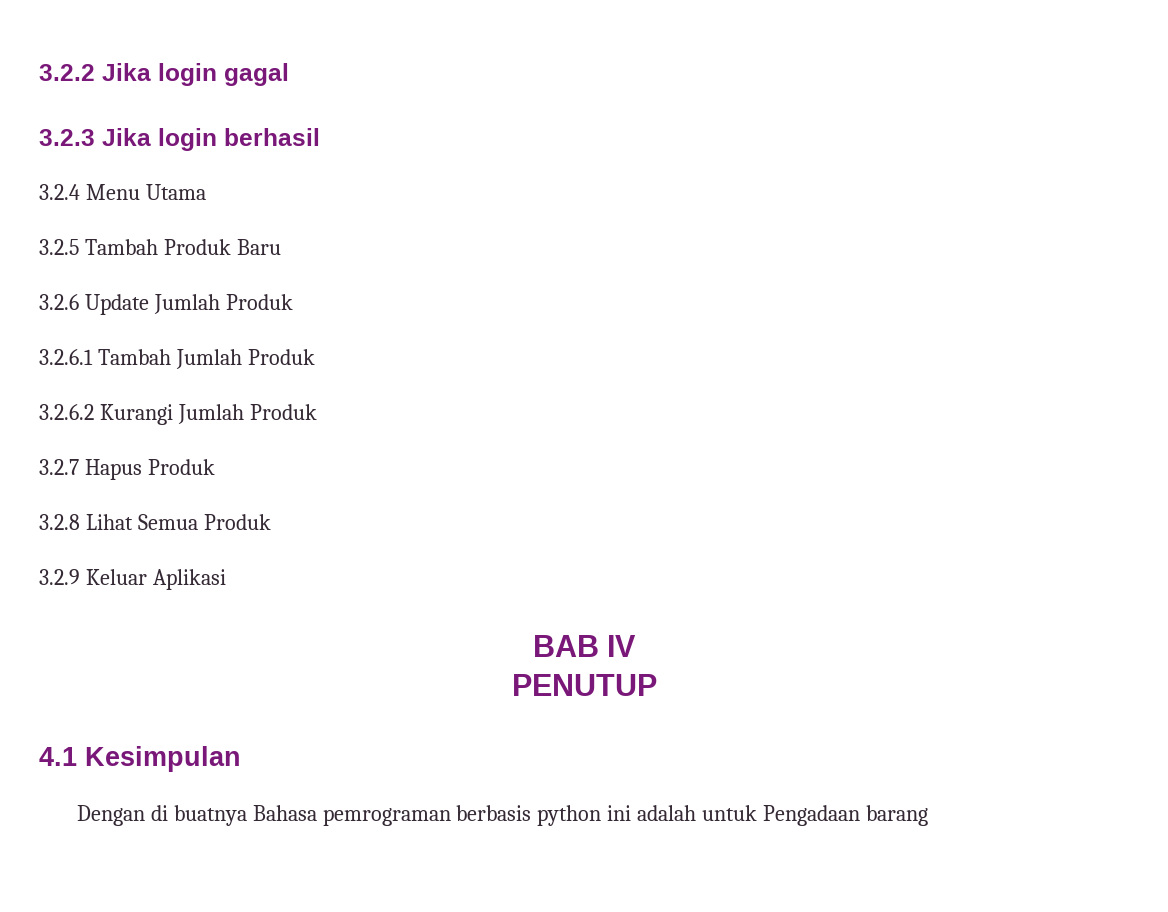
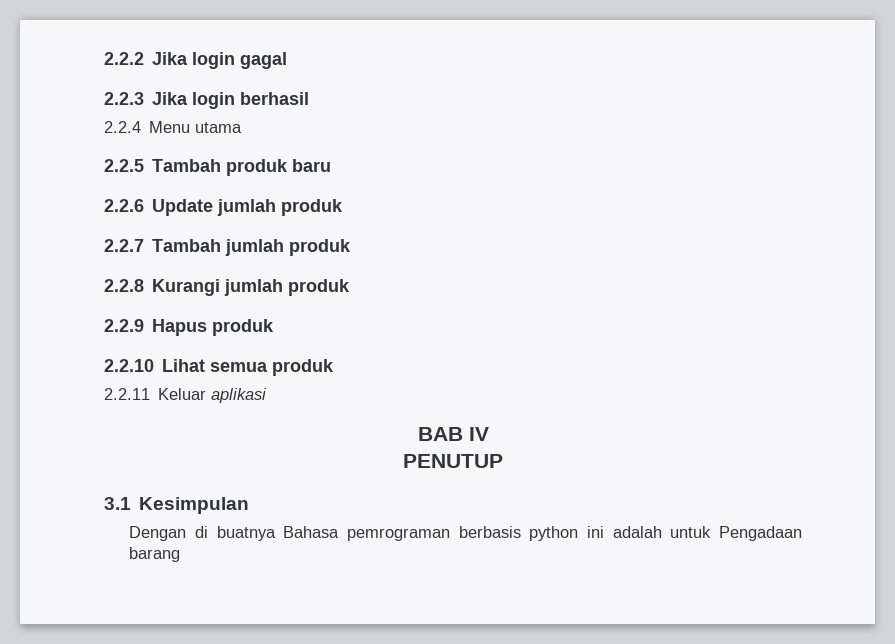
[39,64,95,81] 3.2.2 -> [104,52,144,65] 2.2.2
[39,129,95,146] 3.2.3 -> [104,92,144,105] 2.2.3
[39,184,206,200] [39,239,281,255] [39,294,293,315] [39,349,315,369] [39,404,317,425] [39,459,215,480] [39,514,271,530] [39,569,226,590] 3.2.4 Menu Utama // 3.2.5 Tambah Produk Baru // 3.2.6 Update Jumlah Produk // 3.2.6.1 Tambah Jumlah Produk // 3.2.6.2 Kurangi Jumlah Produk // 3.2.7 Hapus Produk // 3.2.8 Lihat Semua Produk // 3.2.9 Keluar Aplikasi -> [104,121,243,133] [104,159,332,176] [104,199,344,216] [104,239,352,256] [104,279,351,296] [104,319,275,336] [104,359,335,376] [104,388,268,403] 2.2.4 Menu utama // 2.2.5 Tambah produk baru // 2.2.6 Update jumlah produk // 2.2.7 Tambah jumlah produk // 2.2.8 Kurangi jumlah produk // 2.2.9 Hapus produk // 2.2.10 Lihat semua produk // 2.2.11 Keluar aplikasi
[39,747,77,766] 4.1 -> [104,497,131,510] 3.1

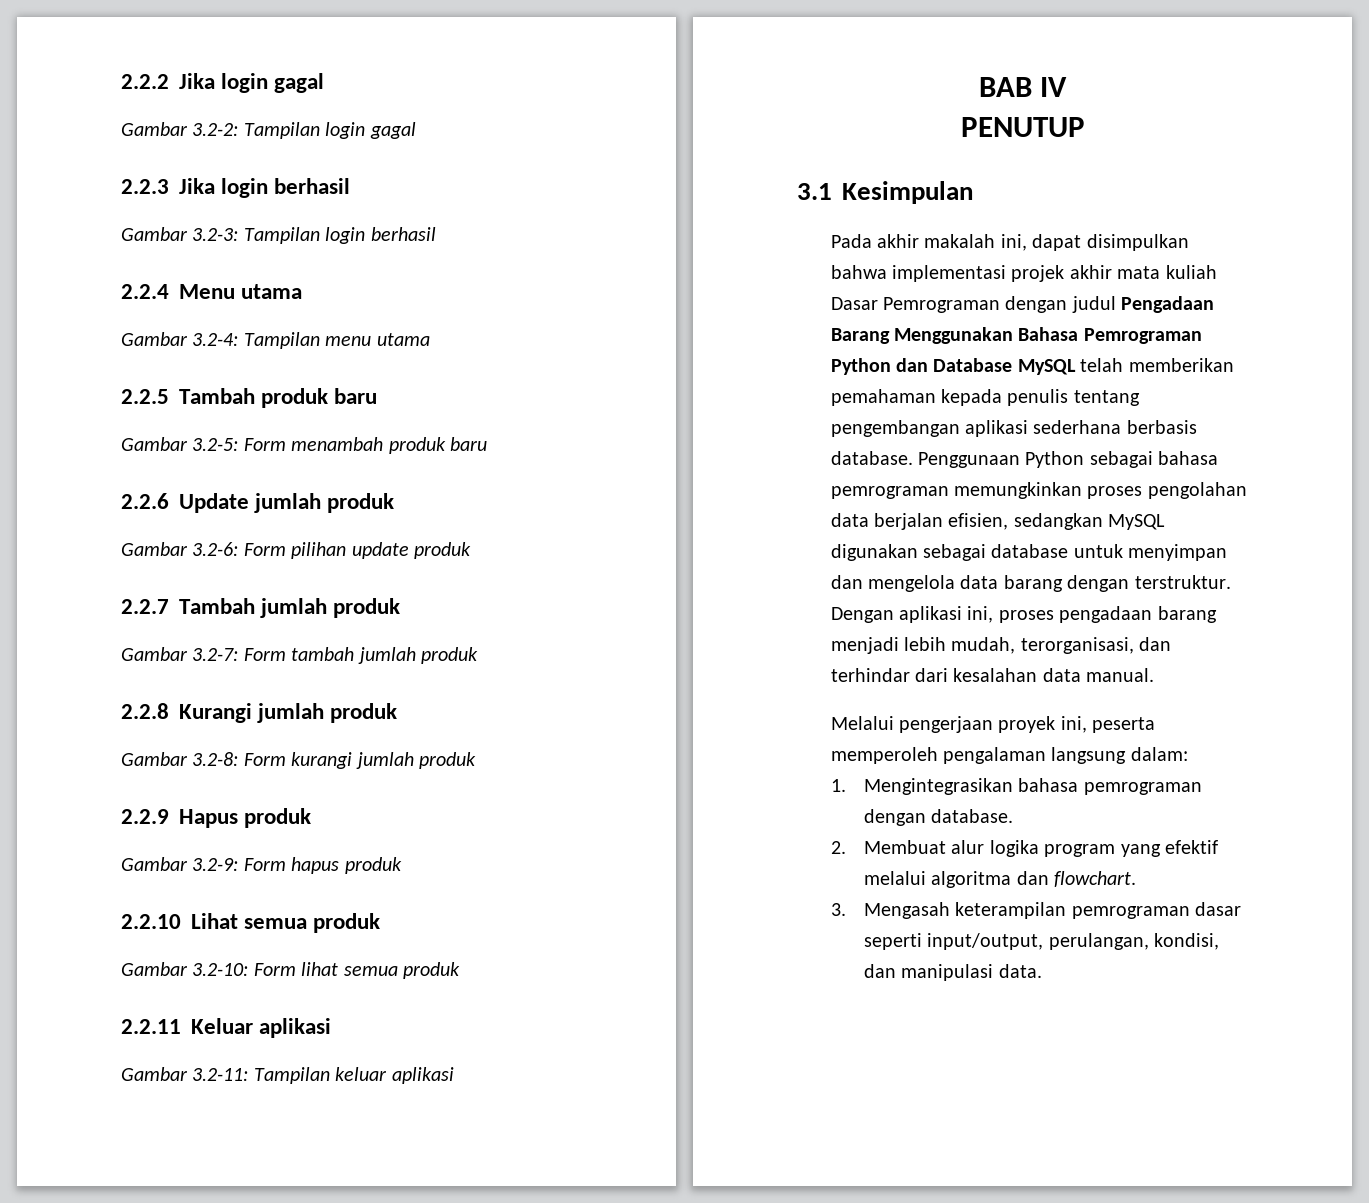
(288, 60) none -> [121,122,416,139] // Gambar 3.2-2: Tampilan login gagal
[104,121,243,133] [104,159,332,176] [104,199,344,216] [104,239,352,256] [104,279,351,296] [104,319,275,336] [104,359,335,376] [104,388,207,400] 2.2.4 Menu utama // 2.2.5 Tambah produk baru // 2.2.6 Update jumlah produk // 2.2.7 Tambah jumlah produk // 2.2.8 Kurangi jumlah produk // 2.2.9 Hapus produk // 2.2.10 Lihat semua produk // 2.2.11 Keluar -> [121,227,436,244] [121,284,303,299] [121,332,430,349] [121,388,378,408] [121,437,487,454] [121,493,395,513] [121,542,471,559] [121,598,401,618] [121,647,478,664] [121,703,398,723] [121,752,476,769] [121,808,312,828] [121,857,402,874] [121,913,381,933] [121,962,460,979] [121,1018,332,1038] [121,1067,388,1084] Gambar 3.2-3: Tampilan login berhasil // 2.2.4 Menu utama // Gambar 3.2-4: Tampilan menu utama // 2.2.5 Tambah produk baru // Gambar 3.2-5: Form menambah produk baru // 2.2.6 Update jumlah produk // Gambar 3.2-6: Form pilihan update produk // 2.2.7 Tambah jumlah produk // Gambar 3.2-7: Form tambah jumlah produk // 2.2.8 Kurangi jumlah produk // Gambar 3.2-8: Form kurangi jumlah produk // 2.2.9 Hapus produk // Gambar 3.2-9: Form hapus produk // 2.2.10 Lihat semua produk // Gambar 3.2-10: Form lihat semua produk // 2.2.11 Keluar aplikasi // Gambar 3.2-11: Tampilan keluar
[129,526,802,541] [129,547,181,562] Dengan di buatnya Bahasa pemrograman berbasis python ini adalah untuk Pengadaan barang -> [830,234,1189,251] [830,265,1217,282] [830,296,1215,313] [830,327,1202,344] [830,358,1234,375] [830,389,1140,406] [830,420,1197,437] [830,451,1219,468] [830,482,1247,499] [830,513,1166,530] [830,544,1228,561] [830,575,1231,592] [830,606,1217,623] [830,637,1172,654] [830,668,1155,682] [830,716,1156,733] [830,747,1188,764] [830,778,1202,795] [864,809,1014,826] [830,840,1219,857] [864,871,1137,888] [830,902,1242,919] [864,933,1220,950] [864,964,1042,981] Pada akhir makalah ini, dapat disimpulkan bahwa implementasi projek akhir mata kuliah Dasar Pemrograman dengan judul Pengadaan Barang Menggunakan Bahasa Pemrograman Python dan Database MySQL telah memberikan pemahaman kepada penulis tentang pengembangan aplikasi sederhana berbasis database. Penggunaan Python sebagai bahasa pemrograman memungkinkan proses pengolahan data berjalan efisien, sedangkan MySQL digunakan sebagai database untuk menyimpan dan mengelola data barang dengan terstruktur. Dengan aplikasi ini, proses pengadaan barang menjadi lebih mudah, terorganisasi, dan terhindar dari kesalahan data manual. // Melalui pengerjaan proyek ini, peserta memperoleh pengalaman langsung dalam: // 1. Mengintegrasikan bahasa pemrograman dengan database. // 2. Membuat alur logika program yang efektif melalui algoritma dan flowchart. // 3. Mengasah keterampilan pemrograman dasar seperti input/output, perulangan, kondisi, dan manipulasi data.

